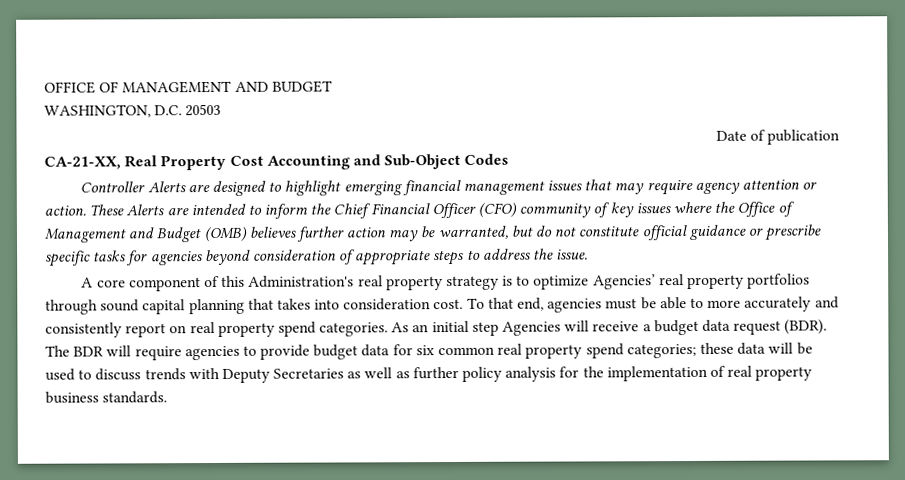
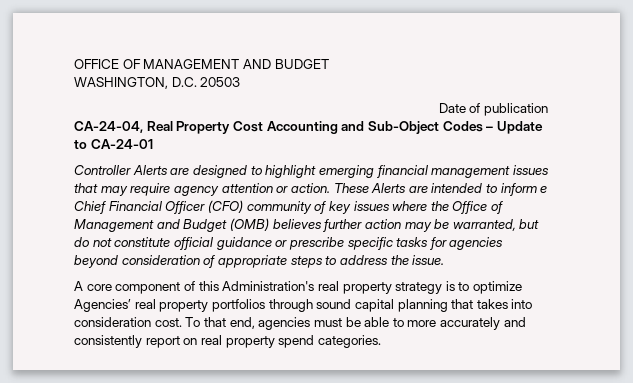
[44,156,121,170] CA-21-XX, -> [74,121,143,133] CA-24-04,
(510, 159) none -> [486,121,543,134] [74,139,153,149] – Update to CA-24-01
[310,203,332,215] the -> [540,186,548,193] e
[391,319,828,336] [45,342,813,361] [45,365,813,383] [45,391,168,404] As an initial step Agencies will receive a budget data request (BDR). The BDR will require agencies to provide budget data for six common real property spend categories; these data will be used to discuss trends with Deputy Secretaries as well as further policy analysis for the implementation of real property business standards. -> (381, 341) none

